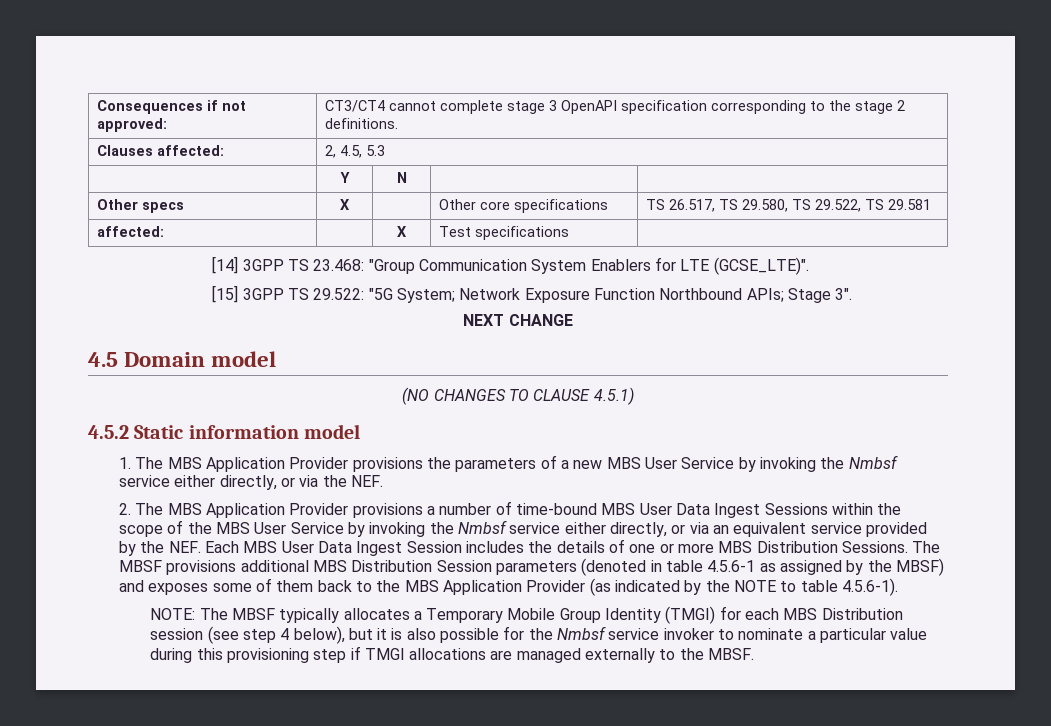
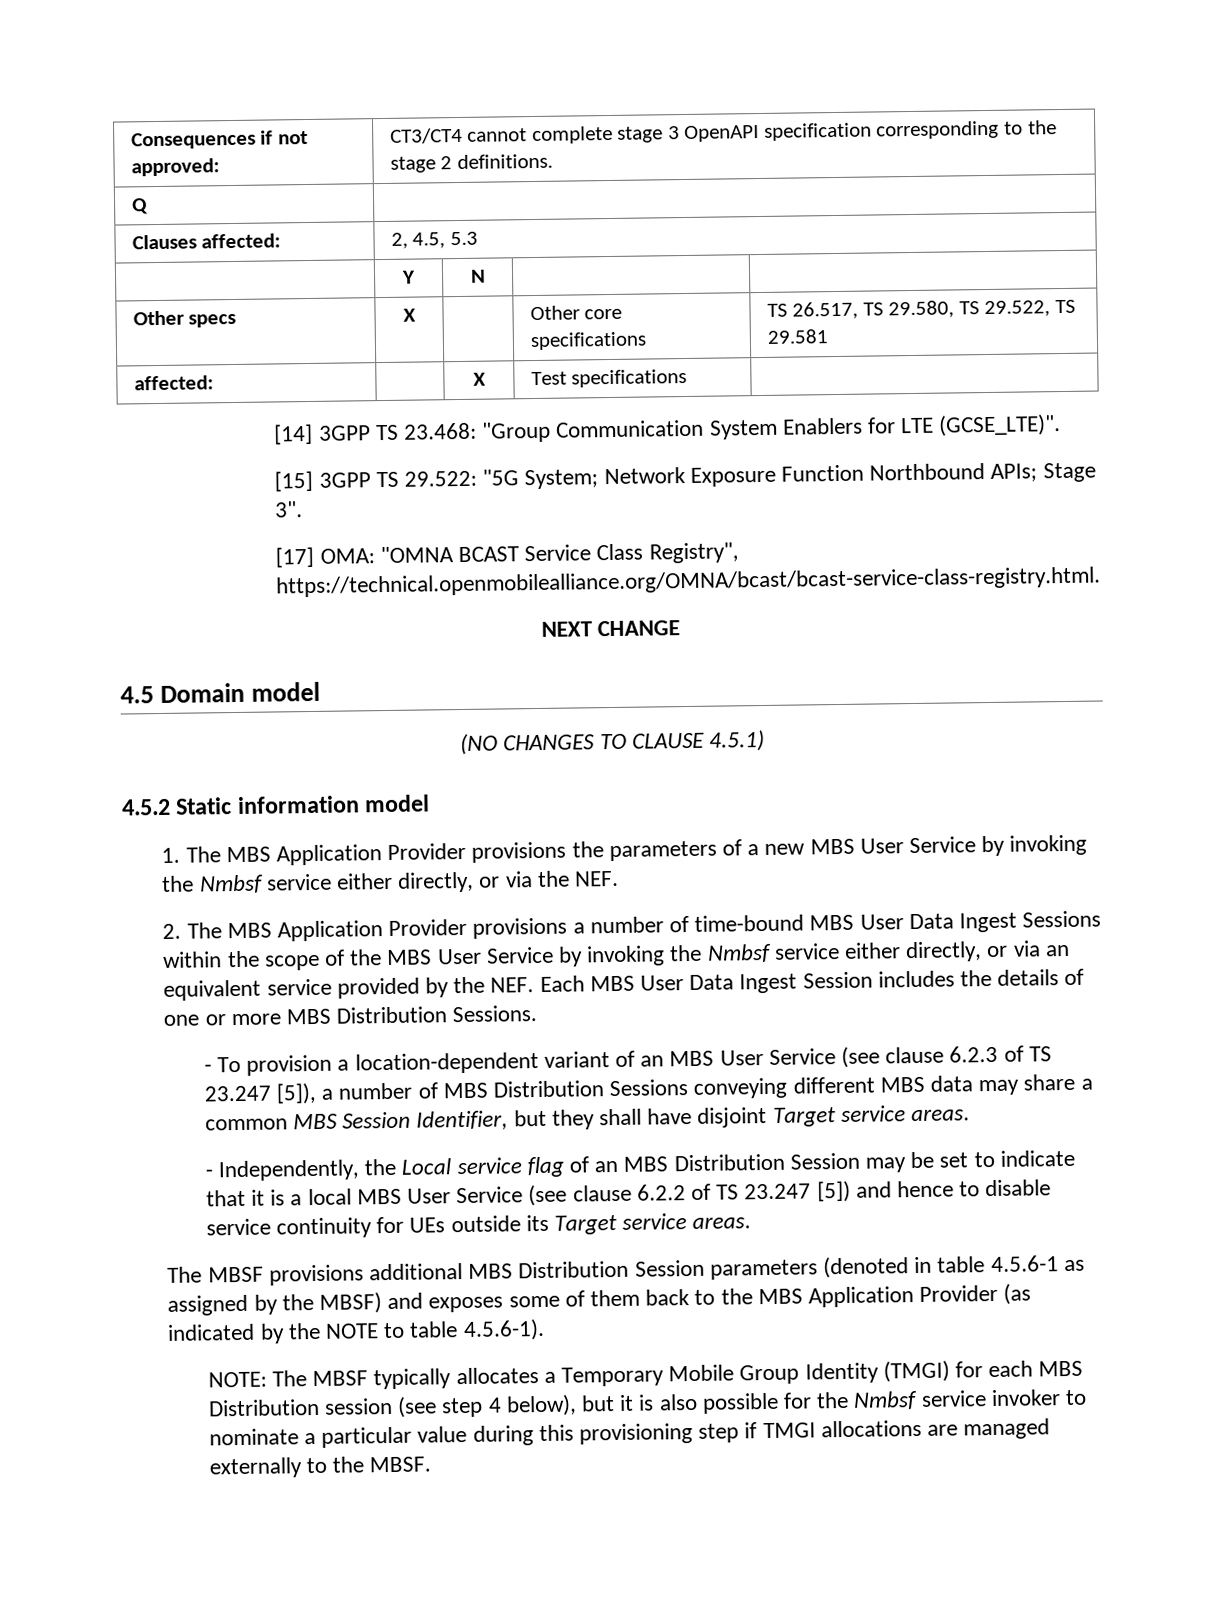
(399, 123) none -> [130,198,148,215] // Q |
(853, 294) none -> [275,542,739,568] [276,566,1102,598] // [17] OMA: "OMNA BCAST Service Class Registry", https://technical.openmobilealliance.org/OMNA/bcast/bcast-service-class-registry.html.
(908, 547) none -> [203,1045,1052,1076] [203,1073,1093,1105] [204,1105,970,1131] [204,1149,1075,1182] [205,1179,1052,1207] [205,1213,752,1239] // - To provision a location-dependent variant of an MBS User Service (see clause 6.2.3 of TS 23.247 [5]), a number of MBS Distribution Sessions conveying different MBS data may share a common MBS Session Identifier, but they shall have disjoint Target service areas. // - Independently, the Local service flag of an MBS Distribution Session may be set to indicate that it is a local MBS User Service (see clause 6.2.2 of TS 23.247 [5]) and hence to disable service continuity for UEs outside its Target service areas. //

